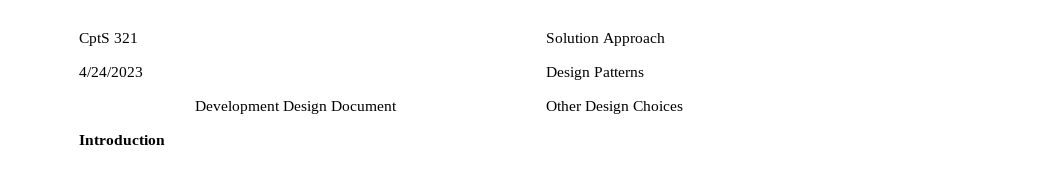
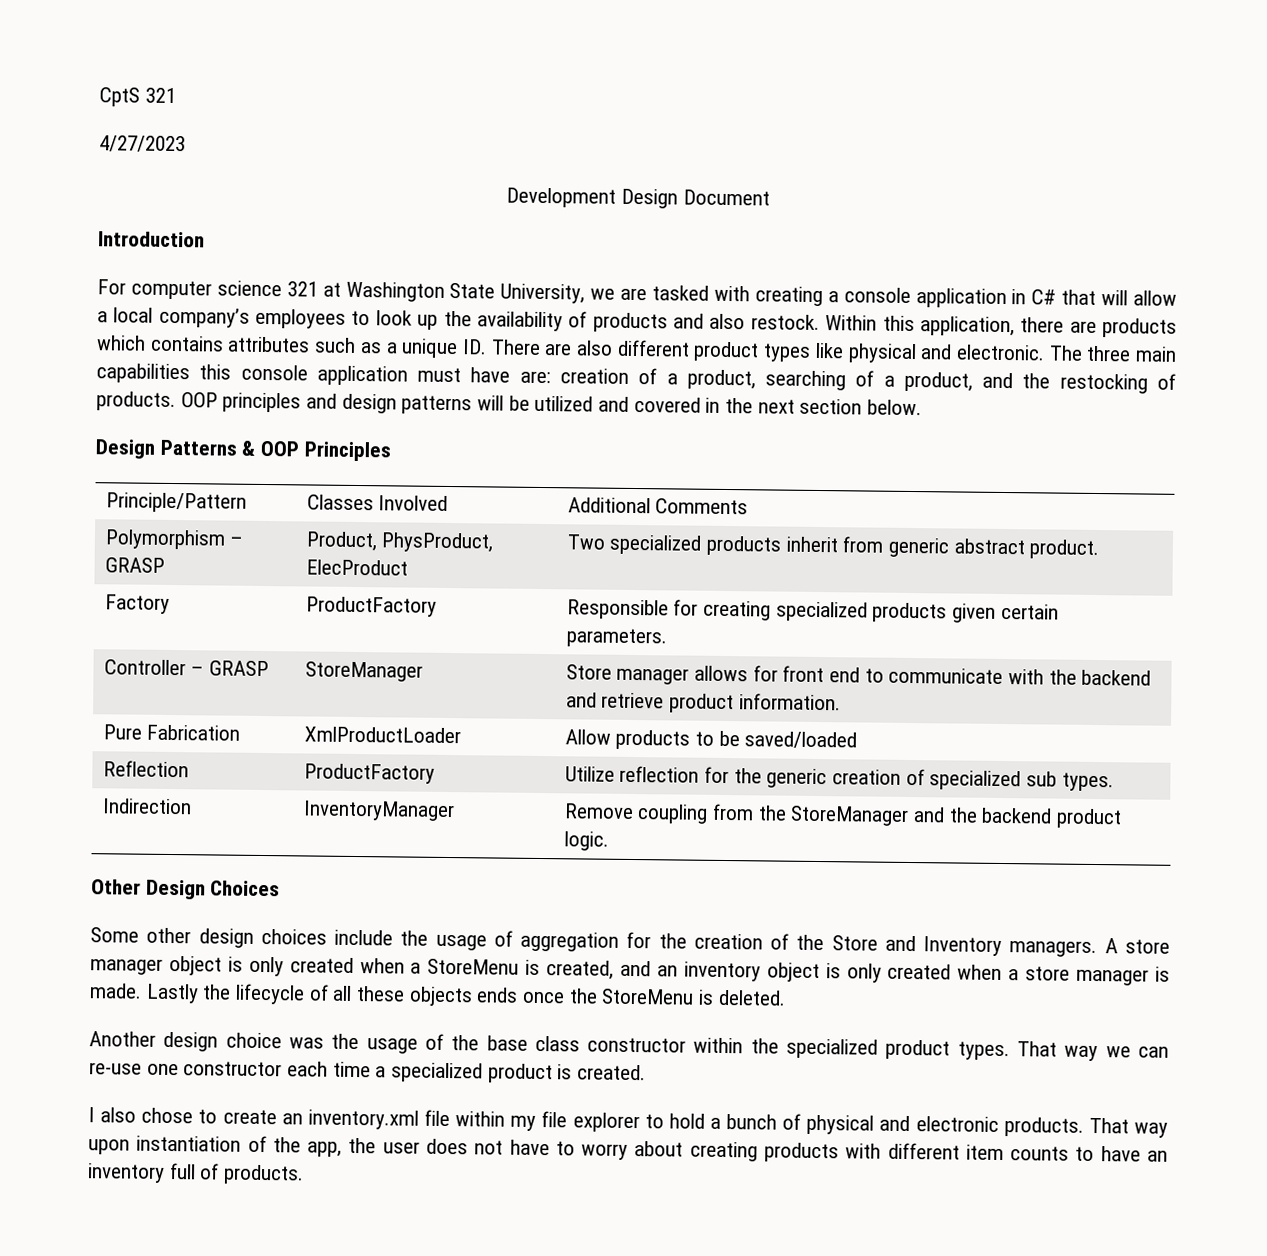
[79,67,143,77] 4/24/2023 -> [99,135,186,153] 4/27/2023
[546,33,666,46] [546,67,645,80] [546,101,684,114] Solution Approach // Design Patterns // Other Design Choices -> [97,279,1177,309] [97,307,1177,338] [96,335,1178,364] [96,363,1177,394] [96,391,923,416] [95,439,391,462] [105,492,247,513] [306,494,449,511] [567,497,749,515] [104,529,244,550] [104,557,165,573] [305,531,495,553] [305,559,408,576] [566,534,1100,560] [104,594,170,614] [305,596,437,617] [566,599,1059,623] [565,628,667,648] [103,659,270,677] [304,661,423,682] [565,664,1152,686] [565,692,841,714] [102,724,241,741] [303,726,461,744] [564,729,858,750] [102,760,189,778] [303,763,435,784] [564,765,1114,792] [101,798,192,815] [302,800,455,822] [563,803,1123,829] [563,831,609,851] [91,879,281,900] [90,927,1171,958] [90,955,1171,986] [89,983,786,1007] [89,1031,1169,1062] [89,1061,647,1084] [88,1107,1168,1138] [88,1135,1169,1163] [87,1163,305,1185] For computer science 321 at Washington State University, we are tasked with creating a console application in C# that will allow a local company’s employees to look up the availability of products and also restock. Within this application, there are products which contains attributes such as a unique ID. There are also different product types like physical and electronic. The three main capabilities this console application must have are: creation of a product, searching of a product, and the restocking of products. OOP principles and design patterns will be utilized and covered in the next section below. // Design Patterns & OOP Principles // Principle/Pattern | Classes Involved | Additional Comments // Polymorphism – GRASP | Product, PhysProduct, ElecProduct | Two specialized products inherit from generic abstract product. // Factory | ProductFactory | Responsible for creating specialized products given certain parameters. // Controller – GRASP | StoreManager | Store manager allows for front end to communicate with the backend and retrieve product information. // Pure Fabrication | XmlProductLoader | Allow products to be saved/loaded // Reflection | ProductFactory | Utilize reflection for the generic creation of specialized sub types. // Indirection | InventoryManager | Remove coupling from the StoreManager and the backend product logic. // Other Design Choices // Some other design choices include the usage of aggregation for the creation of the Store and Inventory managers. A store manager object is only created when a StoreMenu is created, and an inventory object is only created when a store manager is made. Lastly the lifecycle of all these objects ends once the StoreMenu is deleted. // Another design choice was the usage of the base class constructor within the specialized product types. That way we can re-use one constructor each time a specialized product is created. // I also chose to create an inventory.xml file within my file explorer to hold a bunch of physical and electronic products. That way upon instantiation of the app, the user does not have to worry about creating products with different item counts to have an inventory full of products.

